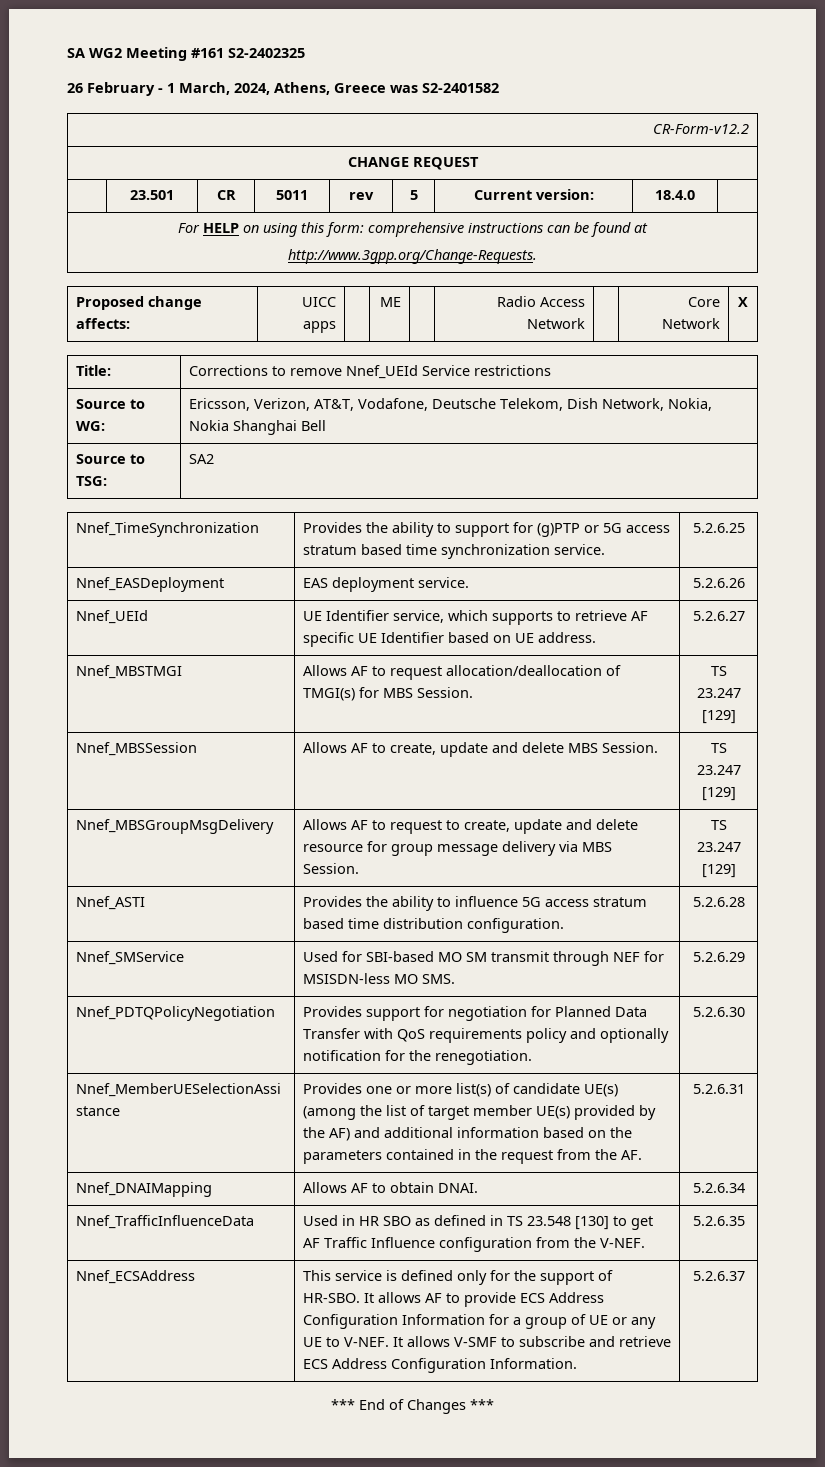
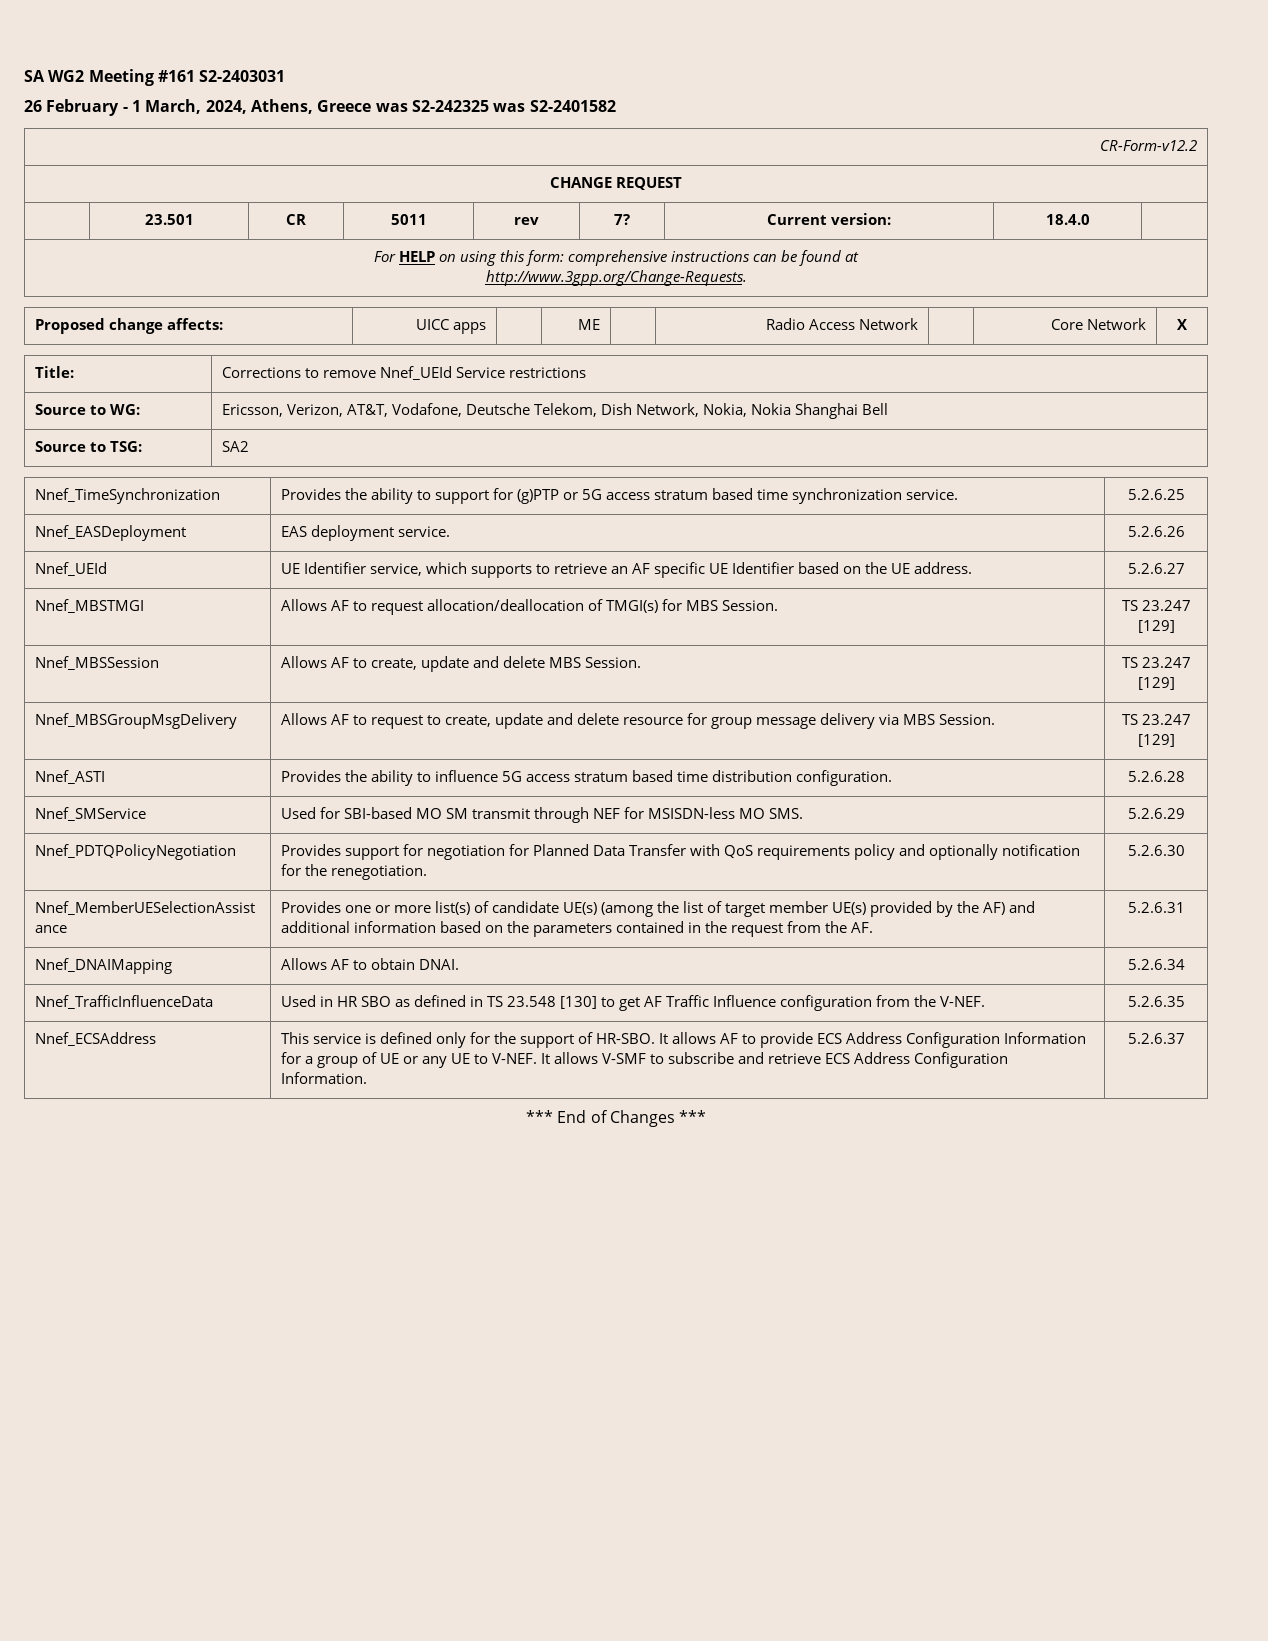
[228,48,305,58] S2-2402325 -> [199,70,286,82] S2-2403031
(418, 89) none -> [411,100,526,112] S2-242325 was
[409,190,418,200] 5 -> [614,214,630,225] 7?
(627, 615) none -> [610,566,628,574] an
(511, 639) none -> [864,562,887,574] the

